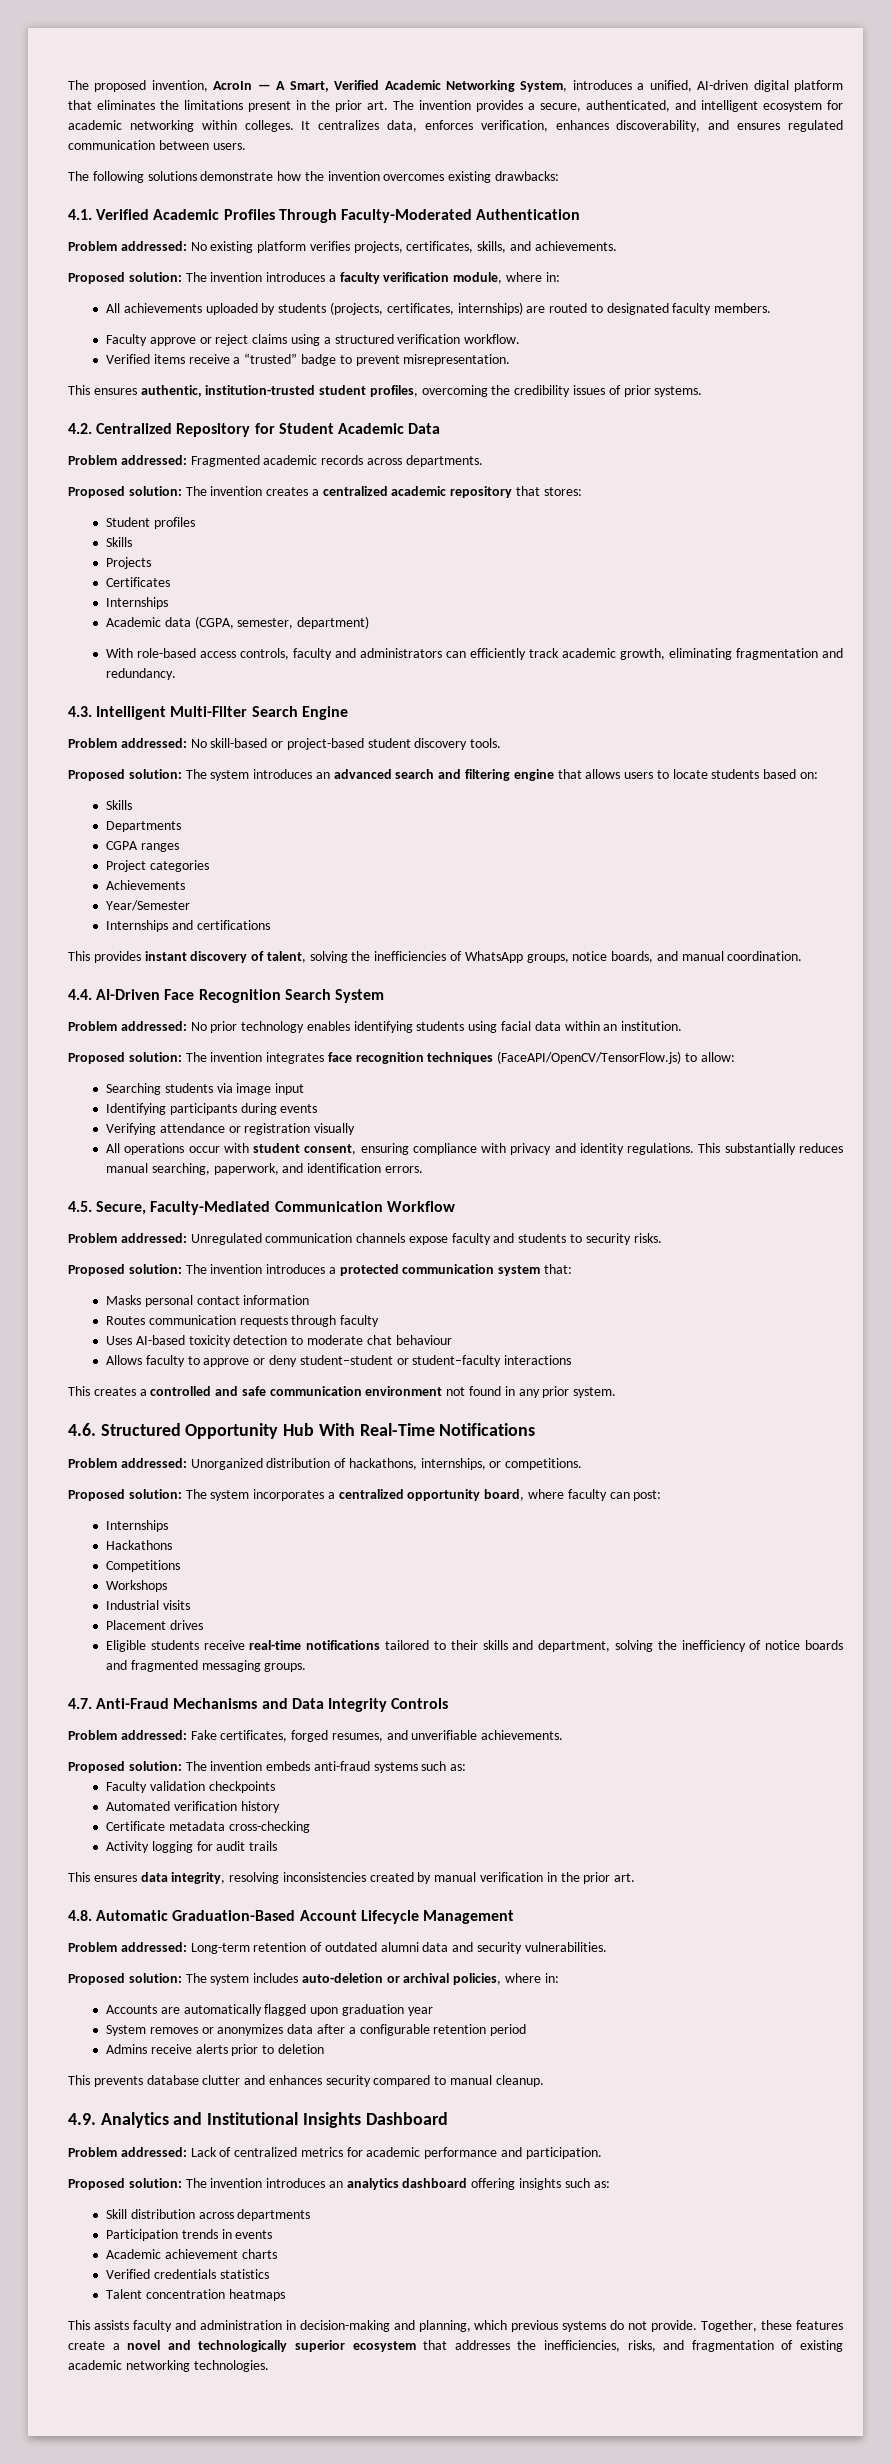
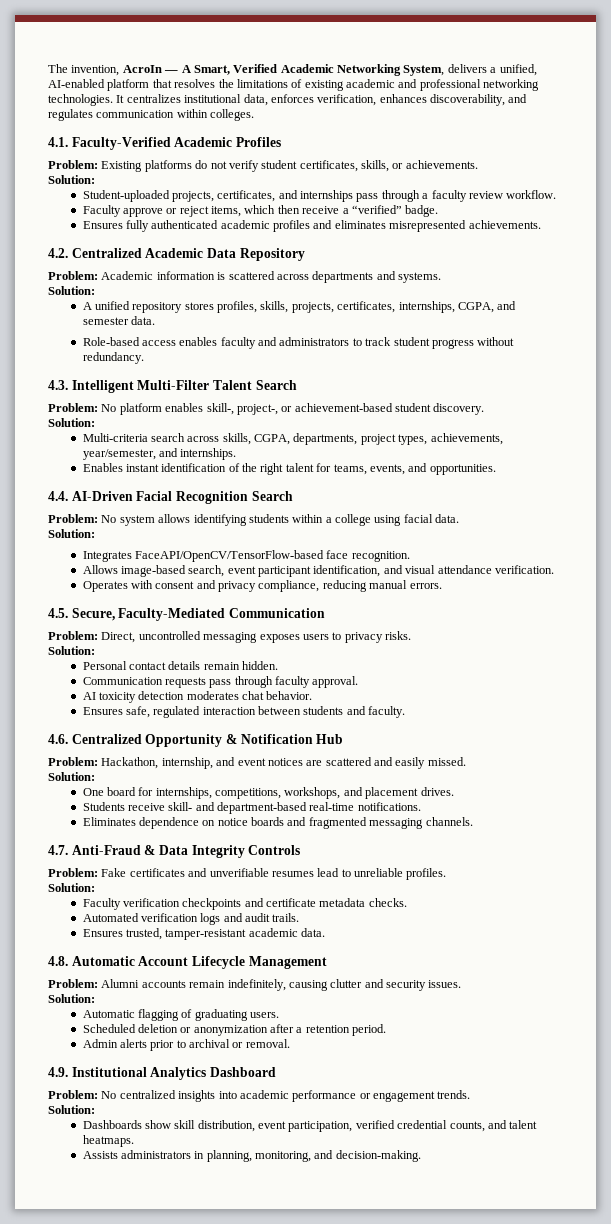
[68,80,147,92] The proposed -> [48,64,68,73] The
[572,80,632,90] introduces -> [447,64,487,73] delivers
[697,80,789,92] AI-driven digital -> [48,79,105,88] AI-enabled
[97,100,155,110] eliminates -> [174,79,216,88] resolves
[248,100,843,112] [68,120,294,132] present in the prior art. The invention provides a secure, authenticated, and intelligent ecosystem for academic networking within colleges. -> [291,79,540,91] [48,94,113,106] of existing academic and professional networking technologies.
(380, 125) none -> [184,94,242,103] institutional
[737,120,843,132] [68,140,246,150] [68,171,560,183] ensures regulated communication between users. // The following solutions demonstrate how the invention overcomes existing drawbacks: -> [48,109,255,121] regulates communication within colleges.
[96,209,150,220] Verified -> [71,137,171,150] Faculty-Verified
[278,209,581,223] [68,241,617,253] [68,272,560,284] [106,302,772,315] [106,334,521,346] [106,353,511,366] [68,385,703,397] Through Faculty-Moderated Authentication // Problem addressed: No existing platform verifies projects, certificates, skills, and achievements. // Proposed solution: The invention introduces a faculty verification module, where in: // All achievements uploaded by students (projects, certificates, internships) are routed to designated faculty members. // Faculty approve or reject claims using a structured verification workflow. // Verified items receive a “trusted” badge to prevent misrepresentation. // This ensures authentic, institution-trusted student profiles, overcoming the credibility issues of prior systems. -> [48,160,478,172] [48,175,95,184] [82,190,557,202] [82,205,439,217] [82,220,541,232] // Problem: Existing platforms do not verify student certificates, skills, or achievements. // Solution: // Student-uploaded projects, certificates, and internships pass through a faculty review workflow. // Faculty approve or reject items, which then receive a “verified” badge. // Ensures fully authenticated academic profiles and eliminates misrepresented achievements.
[176,423,334,437] Repository for Student -> (142, 253) none
[68,455,483,467] [68,486,582,498] [106,517,195,529] [106,537,133,547] [106,557,152,569] [106,577,171,587] [106,597,169,609] [106,616,370,629] [106,648,843,660] // Problem addressed: Fragmented academic records across departments. // Proposed solution: The invention creates a centralized academic repository that stores: // Student profiles // Skills // Projects // Certificates // Internships // Academic data (CGPA, semester, department) // With role-based access controls, faculty and administrators can efficiently track academic growth, eliminating fragmentation and -> [239,248,305,261] [48,271,441,283] [48,286,95,295] [82,301,517,313] [82,316,155,325] [82,337,515,349] Repository // Problem: Academic information is scattered across departments and systems. // Solution: // A unified repository stores profiles, skills, projects, certificates, internships, CGPA, and semester data. // Role-based access enables faculty and administrators to track student progress without
[251,706,348,720] [68,738,502,750] [68,769,819,781] [106,800,133,810] [106,821,182,832] [106,841,179,852] [106,860,209,872] [106,880,186,890] [106,900,191,911] [106,920,270,932] [68,951,803,963] Search Engine // Problem addressed: No skill-based or project-based student discovery tools. // Proposed solution: The system introduces an advanced search and filtering engine that allows users to locate students based on: // Skills // Departments // CGPA ranges // Project categories // Achievements // Year/Semester // Internships and certifications // This provides instant discovery of talent, solving the inefficiencies of WhatsApp groups, notice boards, and manual coordination. -> [212,380,297,390] [48,403,485,415] [48,418,95,427] [82,433,503,445] [82,448,237,460] [82,463,496,475] Talent Search // Problem: No platform enables skill-, project-, or achievement-based student discovery. // Solution: // Multi-criteria search across skills, CGPA, departments, project types, achievements, year/semester, and internships. // Enables instant identification of the right talent for teams, events, and opportunities.
[164,989,195,1000] Face -> [136,491,173,501] Facial
[334,989,384,1003] [68,1021,683,1033] [68,1051,735,1064] [106,1083,305,1095] [106,1103,318,1115] [106,1123,356,1135] [106,1143,843,1155] [106,1163,382,1175] System // Problem addressed: No prior technology enables identifying students using facial data within an institution. // Proposed solution: The invention integrates face recognition techniques (FaceAPI/OpenCV/TensorFlow.js) to allow: // Searching students via image input // Identifying participants during events // Verifying attendance or registration visually // All operations occur with student consent, ensuring compliance with privacy and identity regulations. This substantially reduces manual searching, paperwork, and identification -> [48,514,460,526] [48,529,95,538] [82,550,410,562] [82,565,554,577] [82,580,408,592] // Problem: No system allows identifying students within a college using facial data. // Solution: // Integrates FaceAPI/OpenCV/TensorFlow-based face recognition. // Allows image-based search, event participant identification, and visual attendance verification. // Operates with consent and privacy compliance, reducing manual
[386,1201,455,1212] [68,1233,662,1245] [68,1264,573,1276] [106,1295,310,1307] [106,1315,380,1327] [106,1335,452,1347] [106,1355,572,1367] [68,1386,617,1398] [68,1423,536,1439] [68,1458,583,1470] [68,1489,662,1501] [106,1520,169,1532] [106,1540,173,1550] [106,1560,181,1572] [106,1580,168,1592] [106,1600,190,1610] [106,1620,203,1630] [106,1640,762,1652] Workflow // Problem addressed: Unregulated communication channels expose faculty and students to security risks. // Proposed solution: The invention introduces a protected communication system that: // Masks personal contact information // Routes communication requests through faculty // Uses AI-based toxicity detection to moderate chat behaviour // Allows faculty to approve or deny student–student or student–faculty interactions // This creates a controlled and safe communication environment not found in any prior system. // 4.6. Structured Opportunity Hub With Real-Time Notifications // Problem addressed: Unorganized distribution of hackathons, internships, or competitions. // Proposed solution: The system incorporates a centralized opportunity board, where faculty can post: // Internships // Hackathons // Competitions // Workshops // Industrial visits // Placement drives // Eligible students receive real-time notifications tailored to their skills and department, solving the inefficiency of -> [48,631,411,643] [48,646,95,655] [82,661,279,670] [82,676,359,688] [82,691,313,703] [82,706,406,718] [48,734,344,747] [48,757,466,769] [48,772,95,781] [82,787,454,799] [82,802,421,814] [82,817,216,829] // Problem: Direct, uncontrolled messaging exposes users to privacy risks. // Solution: // Personal contact details remain hidden. // Communication requests pass through faculty approval. // AI toxicity detection moderates chat behavior. // Ensures safe, regulated interaction between students and faculty. // 4.6. Centralized Opportunity & Notification Hub // Problem: Hackathon, internship, and event notices are scattered and easily missed. // Solution: // One board for internships, competitions, workshops, and placement drives. // Students receive skill- and department-based real-time notifications. // Eliminates dependence on
[264,1663,307,1672] groups. -> [425,817,473,826] channels.
[173,1698,288,1709] Mechanisms and -> [144,845,156,855] &
[68,1730,564,1742] [68,1761,467,1773] [106,1781,205,1793] Problem addressed: Fake certificates, forged resumes, and unverifiable achievements. // Proposed solution: The invention embeds anti-fraud systems such as: // Faculty validation -> [48,868,447,880] [48,883,95,892] [82,898,180,910] Problem: Fake certificates and unverifiable resumes lead to unreliable profiles. // Solution: // Faculty verification
[106,1801,280,1813] [106,1821,310,1833] [106,1841,278,1853] [68,1872,636,1884] // Automated verification history // Certificate metadata cross-checking // Activity logging for audit trails // This ensures data integrity, resolving inconsistencies created by manual verification in the prior art. -> [244,898,407,907] [82,913,300,925] [82,928,326,940] and certificate metadata checks. // Automated verification logs and audit trails. // Ensures trusted, tamper-resistant academic data.
[172,1910,296,1921] Graduation-Based -> (135, 961) none
[68,1942,607,1954] [68,1973,559,1985] [106,2004,433,2016] [106,2024,527,2036] [106,2044,324,2056] [68,2075,544,2087] [68,2112,448,2128] [68,2147,602,2159] [68,2178,610,2190] [106,2209,311,2221] [106,2229,273,2241] [106,2249,277,2259] [106,2269,269,2279] [106,2289,285,2301] [68,2320,844,2332] [68,2340,844,2352] [68,2360,269,2372] Problem addressed: Long-term retention of outdated alumni data and security vulnerabilities. // Proposed solution: The system includes auto-deletion or archival policies, where in: // Accounts are automatically flagged upon graduation year // System removes or anonymizes data after a configurable retention period // Admins receive alerts prior to deletion // This prevents database clutter and enhances security compared to manual cleanup. // 4.9. Analytics and Institutional Insights Dashboard // Problem addressed: Lack of centralized metrics for academic performance and participation. // Proposed solution: The invention introduces an analytics dashboard offering insights such as: // Skill distribution across departments // Participation trends in events // Academic achievement charts // Verified credentials statistics // Talent concentration heatmaps // This assists faculty and administration in decision-making and planning, which previous systems do not provide. Together, these features create a novel and technologically superior ecosystem that addresses the inefficiencies, risks, and fragmentation of existing academic networking technologies. -> [48,979,462,991] [48,994,95,1003] [82,1009,280,1021] [82,1024,387,1036] [82,1039,290,1051] [48,1067,276,1080] [48,1090,471,1102] [48,1105,95,1114] [82,1120,538,1132] [82,1135,134,1147] [82,1150,421,1162] Problem: Alumni accounts remain indefinitely, causing clutter and security issues. // Solution: // Automatic flagging of graduating users. // Scheduled deletion or anonymization after a retention period. // Admin alerts prior to archival or removal. // 4.9. Institutional Analytics Dashboard // Problem: No centralized insights into academic performance or engagement trends. // Solution: // Dashboards show skill distribution, event participation, verified credential counts, and talent heatmaps. // Assists administrators in planning, monitoring, and decision-making.

